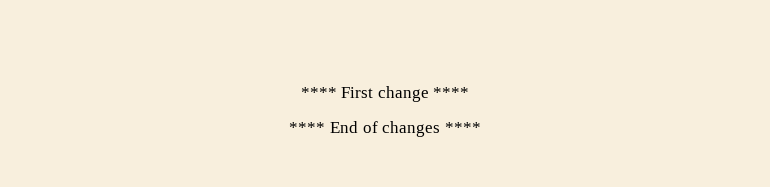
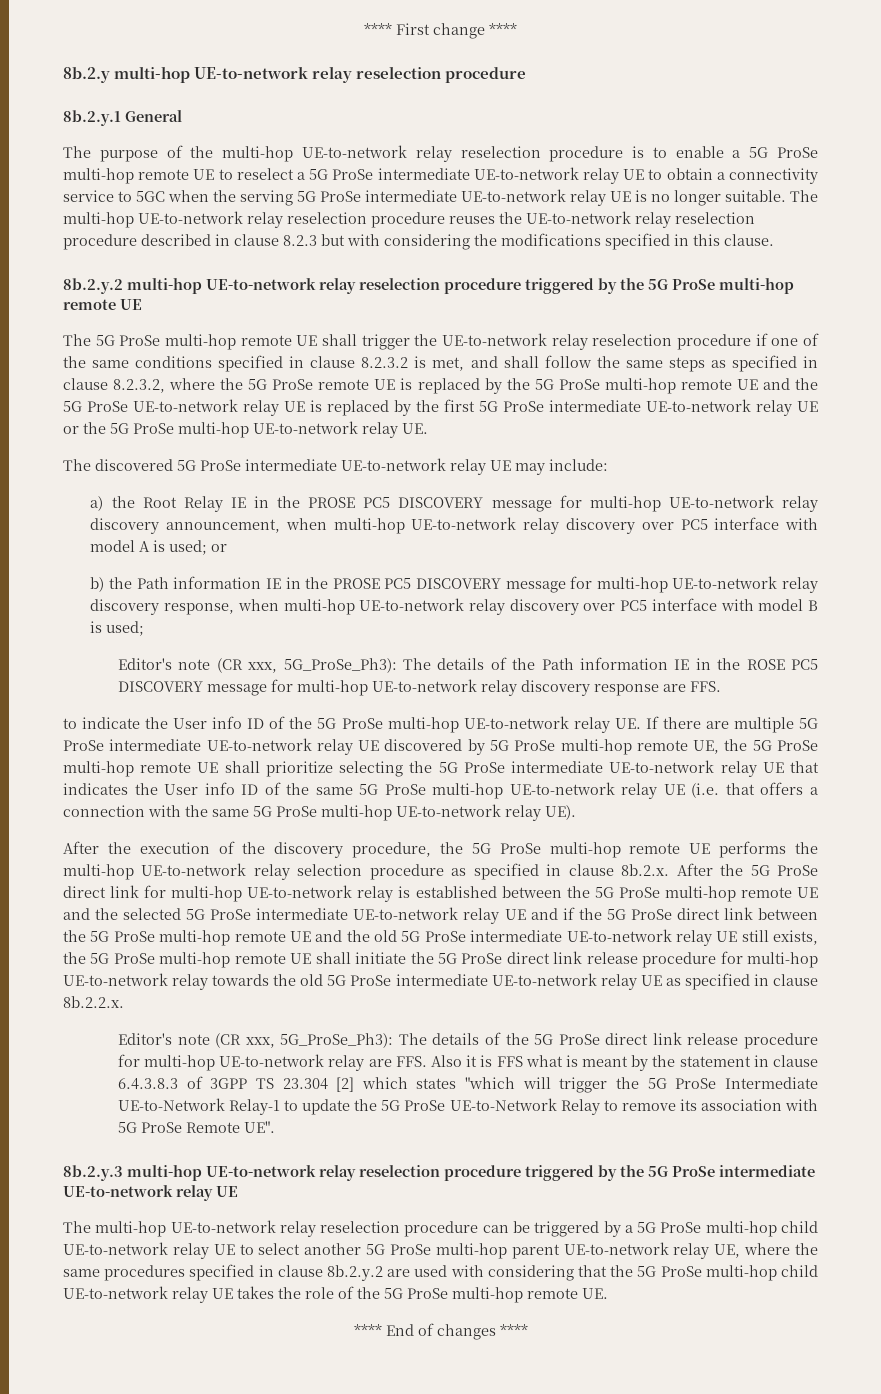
(470, 92) none -> [63,66,527,83] [63,110,182,126] [63,145,819,162] [63,167,819,184] [63,189,818,206] [63,211,755,228] [63,233,774,250] [63,278,794,294] [63,299,142,310] [63,333,819,350] [63,355,818,372] [63,378,818,394] [63,399,818,416] [63,421,428,438] [63,458,608,475] [90,495,818,512] [90,517,818,534] [90,540,228,555] [90,576,818,593] [90,598,819,615] [90,621,145,636] [117,657,818,673] [117,679,721,696] [63,716,818,733] [63,738,819,755] [63,760,820,777] [63,782,818,799] [63,804,576,821] [63,841,818,858] [63,863,818,880] [63,885,818,902] [63,907,818,924] [63,929,818,946] [63,951,818,968] [63,973,818,990] [63,996,124,1008] [117,1032,818,1049] [117,1054,818,1071] [117,1076,818,1093] [117,1098,818,1115] [117,1121,275,1133] [63,1165,815,1181] [63,1185,238,1201] [63,1220,819,1237] [63,1242,818,1259] [63,1264,819,1281] [63,1286,608,1303] // 8b.2.y multi-hop UE-to-network relay reselection procedure // 8b.2.y.1 General // The purpose of the multi-hop UE-to-network relay reselection procedure is to enable a 5G ProSe multi-hop remote UE to reselect a 5G ProSe intermediate UE-to-network relay UE to obtain a connectivity service to 5GC when the serving 5G ProSe intermediate UE-to-network relay UE is no longer suitable. The multi-hop UE-to-network relay reselection procedure reuses the UE-to-network relay reselection procedure described in clause 8.2.3 but with considering the modifications specified in this clause. // 8b.2.y.2 multi-hop UE-to-network relay reselection procedure triggered by the 5G ProSe multi-hop remote UE // The 5G ProSe multi-hop remote UE shall trigger the UE-to-network relay reselection procedure if one of the same conditions specified in clause 8.2.3.2 is met, and shall follow the same steps as specified in clause 8.2.3.2, where the 5G ProSe remote UE is replaced by the 5G ProSe multi-hop remote UE and the 5G ProSe UE-to-network relay UE is replaced by the first 5G ProSe intermediate UE-to-network relay UE or the 5G ProSe multi-hop UE-to-network relay UE. // The discovered 5G ProSe intermediate UE-to-network relay UE may include: // a) the Root Relay IE in the PROSE PC5 DISCOVERY message for multi-hop UE-to-network relay discovery announcement, when multi-hop UE-to-network relay discovery over PC5 interface with model A is used; or // b) the Path information IE in the PROSE PC5 DISCOVERY message for multi-hop UE-to-network relay discovery response, when multi-hop UE-to-network relay discovery over PC5 interface with model B is used; // Editor's note (CR xxx, 5G_ProSe_Ph3): The details of the Path information IE in the ROSE PC5 DISCOVERY message for multi-hop UE-to-network relay discovery response are FFS. // to indicate the User info ID of the 5G ProSe multi-hop UE-to-network relay UE. If there are multiple 5G ProSe intermediate UE-to-network relay UE discovered by 5G ProSe multi-hop remote UE, the 5G ProSe multi-hop remote UE shall prioritize selecting the 5G ProSe intermediate UE-to-network relay UE that indicates the User info ID of the same 5G ProSe multi-hop UE-to-network relay UE (i.e. that offers a connection with the same 5G ProSe multi-hop UE-to-network relay UE). // After the execution of the discovery procedure, the 5G ProSe multi-hop remote UE performs the multi-hop UE-to-network relay selection procedure as specified in clause 8b.2.x. After the 5G ProSe direct link for multi-hop UE-to-network relay is established between the 5G ProSe multi-hop remote UE and the selected 5G ProSe intermediate UE-to-network relay UE and if the 5G ProSe direct link between the 5G ProSe multi-hop remote UE and the old 5G ProSe intermediate UE-to-network relay UE still exists, the 5G ProSe multi-hop remote UE shall initiate the 5G ProSe direct link release procedure for multi-hop UE-to-network relay towards the old 5G ProSe intermediate UE-to-network relay UE as specified in clause 8b.2.2.x. // Editor's note (CR xxx, 5G_ProSe_Ph3): The details of the 5G ProSe direct link release procedure for multi-hop UE-to-network relay are FFS. Also it is FFS what is meant by the statement in clause 6.4.3.8.3 of 3GPP TS 23.304 [2] which states "which will trigger the 5G ProSe Intermediate UE-to-Network Relay-1 to update the 5G ProSe UE-to-Network Relay to remove its association with 5G ProSe Remote UE". // 8b.2.y.3 multi-hop UE-to-network relay reselection procedure triggered by the 5G ProSe intermediate UE-to-network relay UE // The multi-hop UE-to-network relay reselection procedure can be triggered by a 5G ProSe multi-hop child UE-to-network relay UE to select another 5G ProSe multi-hop parent UE-to-network relay UE, where the same procedures specified in clause 8b.2.y.2 are used with considering that the 5G ProSe multi-hop child UE-to-network relay UE takes the role of the 5G ProSe multi-hop remote UE.

